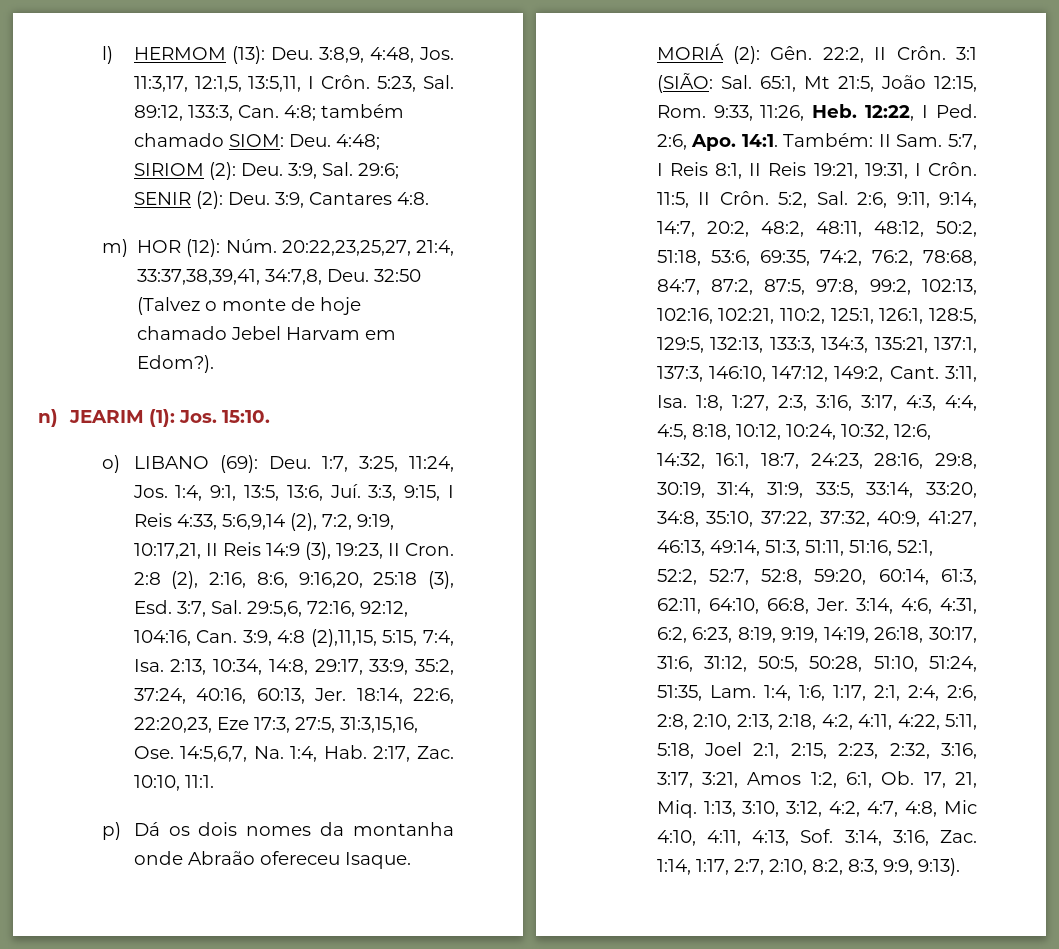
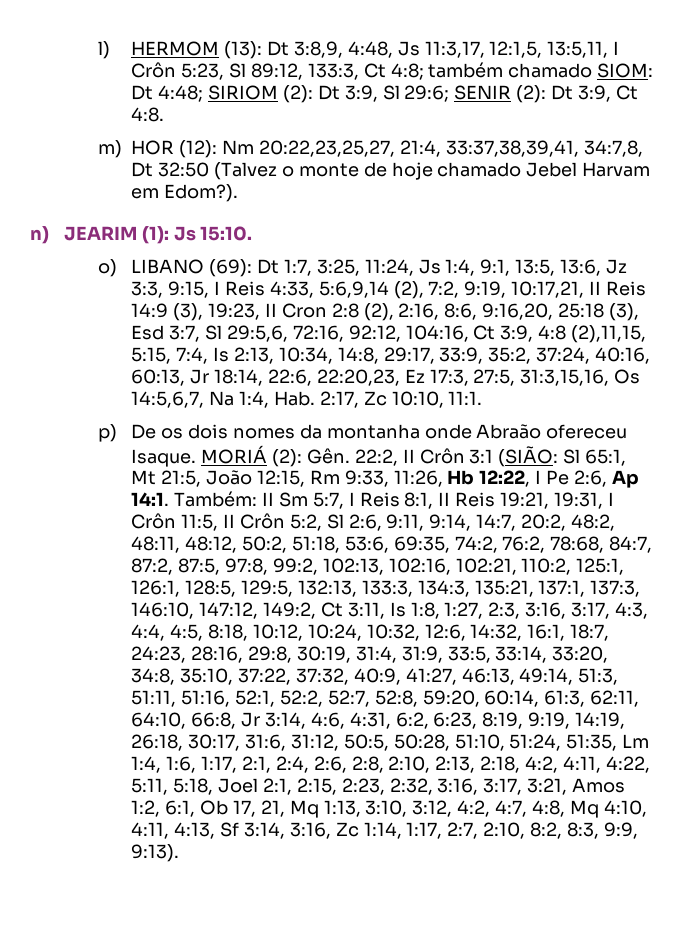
[270,47,313,60] Deu. -> [267,41,290,56] Dt
[419,47,454,60] Jos. -> [397,41,420,56] Js
[321,75,454,92] Crôn. 5:23, Sal. -> [131,62,247,80] Crôn 5:23, Sl
[237,105,279,118] Can. -> [363,63,386,78] Ct
[288,134,331,147] Deu. -> [131,85,154,100] Dt
[240,162,399,179] [133,191,392,209] Deu. 3:9, Sal. 29:6; SENIR (2): Deu. 3:9, Cantares -> [317,85,638,103] Dt 3:9, Sl 29:6; SENIR (2): Dt 3:9, Ct
[225,239,277,253] Núm. -> [222,140,255,154] Nm
[327,269,370,282] Deu. -> [131,162,154,177] Dt
[178,410,217,423] Jos. -> [173,226,196,241] Js
[268,456,311,469] Deu. -> [257,259,280,274] Dt
[132,485,168,498] Jos. -> [418,259,441,274] Js
[329,484,361,498] Juí. -> [605,259,627,274] Jz
[404,543,454,556] Cron. -> [281,303,327,318] Cron
[133,600,242,617] Esd. 3:7, Sal. -> [131,325,223,342] Esd 3:7, Sl
[196,630,238,643] Can. -> [473,325,496,340] Ct
[133,659,164,672] Isa. -> [213,347,230,362] Is
[314,688,347,701] Jer. -> [190,369,210,384] Jr
[216,717,249,730] Eze -> [404,369,425,383] Ez
[133,746,284,762] Ose. 14:5,6,7, Na. -> [614,369,641,384] [131,391,235,408] Os 14:5,6,7, Na
[417,746,454,759] Zac. -> [363,391,387,406] Zc
[133,822,160,836] Dá -> [131,424,157,439] De
[896,46,946,60] Crôn. -> [419,448,465,464] Crôn
[720,75,752,89] Sal. -> [563,449,581,464] Sl
[656,105,706,118] Rom. -> [309,470,340,484] Rm
[812,104,858,118] Heb. -> [447,470,475,485] Hb
[936,104,977,118] [656,134,737,151] Ped. 2:6, Apo. -> [546,470,639,488] Pe 2:6, Ap
[896,134,943,147] Sam. -> [278,492,308,507] Sm
[928,162,978,176] Crôn. -> [131,513,177,529] Crôn
[719,191,848,208] Crôn. 5:2, Sal. -> [239,513,344,531] Crôn 5:2, Sl
[889,366,977,382] [656,395,687,408] Cant. 3:11, Isa. -> [320,602,406,619] Ct 3:11, Is
[815,598,848,611] Jer. -> [241,712,261,727] Jr
[709,685,756,698] Lam. -> [622,734,650,748] Lm
[881,771,915,785] Ob. -> [200,800,229,815] Ob
[656,800,697,818] Miq. -> [289,800,319,818] Mq
[944,800,978,814] Mic -> [569,800,599,818] Mq
[800,829,834,843] Sof. -> [220,822,240,837] Sf
[940,830,977,843] Zac. -> [335,822,359,837] Zc

